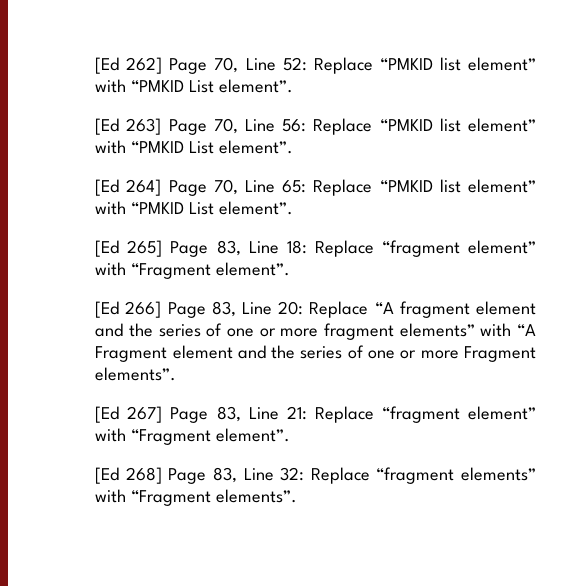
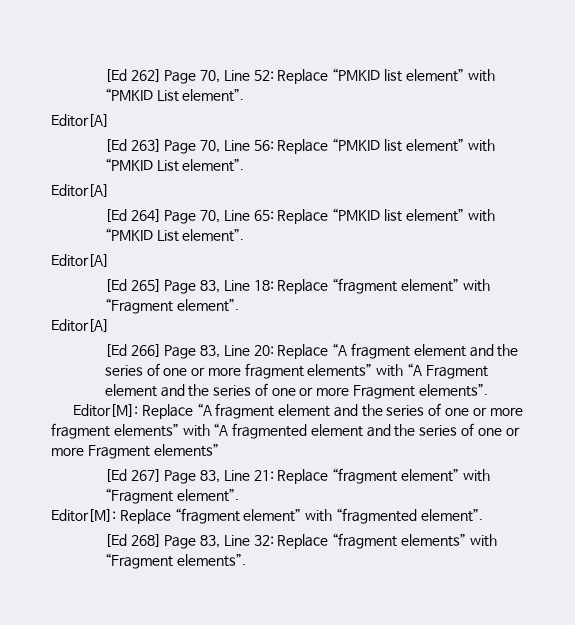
(293, 86) none -> [51,114,109,127] // Editor[A]
(293, 147) none -> [51,184,109,197] // Editor[A]
(293, 208) none -> [51,254,109,267] // Editor[A]
(290, 269) none -> [51,319,109,332] // Editor[A]
(177, 374) none -> [72,403,523,419] [51,423,520,439] [51,443,219,459] // Editor[M]: Replace “A fragment element and the series of one or more fragment elements” with “A fragmented element and the series of one or more Fragment elements”
(290, 435) none -> [51,508,483,524] // Editor[M]: Replace “fragment element” with “fragmented element”.

